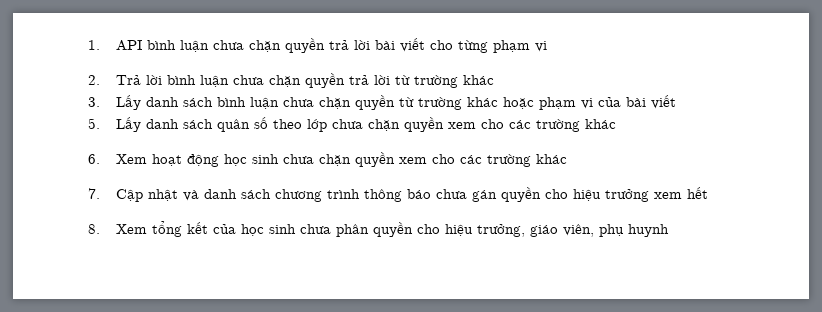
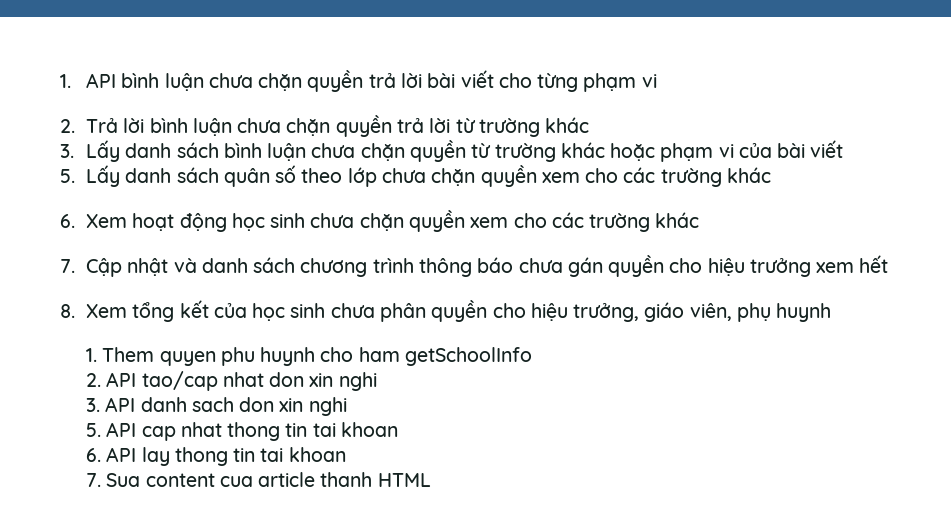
(670, 230) none -> [86,347,532,366] [86,371,377,391] [86,397,347,416] [86,422,398,441] [86,447,346,466] [86,472,431,487] // 1. Them quyen phu huynh cho ham getSchoolInfo // 2. API tao/cap nhat don xin nghi // 3. API danh sach don xin nghi // 5. API cap nhat thong tin tai khoan // 6. API lay thong tin tai khoan // 7. Sua content cua article thanh HTML

